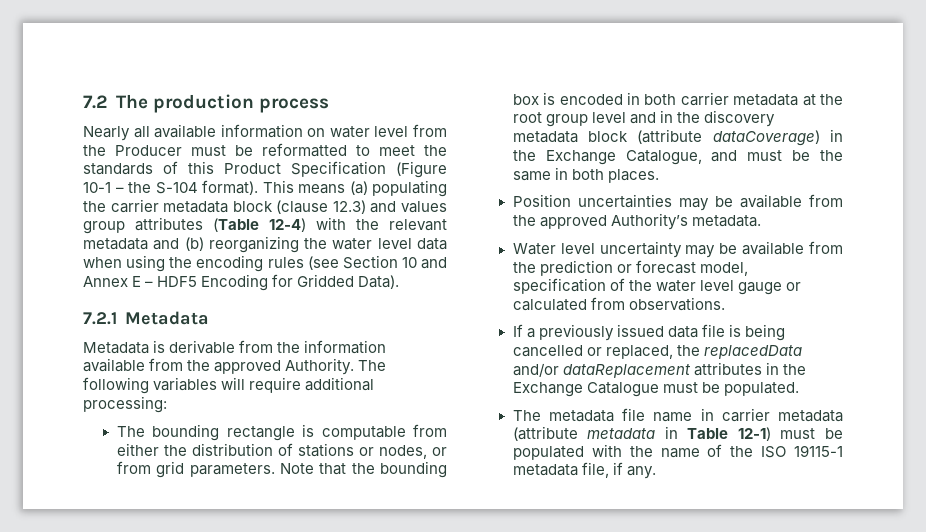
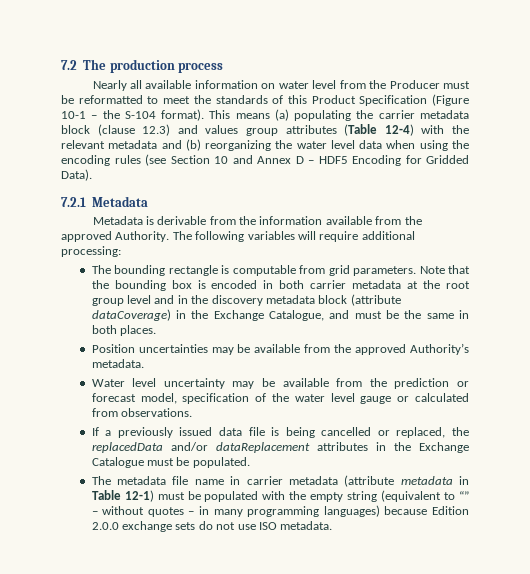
[132,276,142,287] E -> [295,156,304,164] D
[116,443,448,459] [116,461,151,474] either the distribution of stations or nodes, or from -> (326, 269) none
[660,444,843,458] [512,462,657,479] name of the ISO 19115-1 metadata file, if any. -> [310,490,469,502] [91,505,469,517] [91,521,333,532] empty string (equivalent to “” – without quotes – in many programming languages) because Edition 2.0.0 exchange sets do not use ISO metadata.

